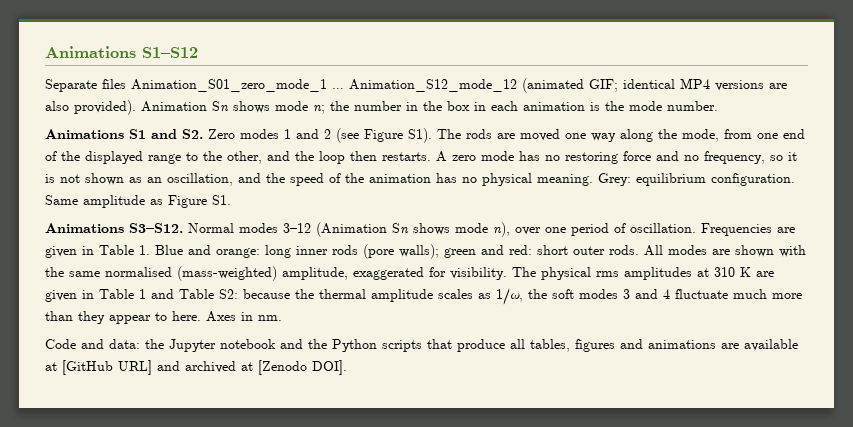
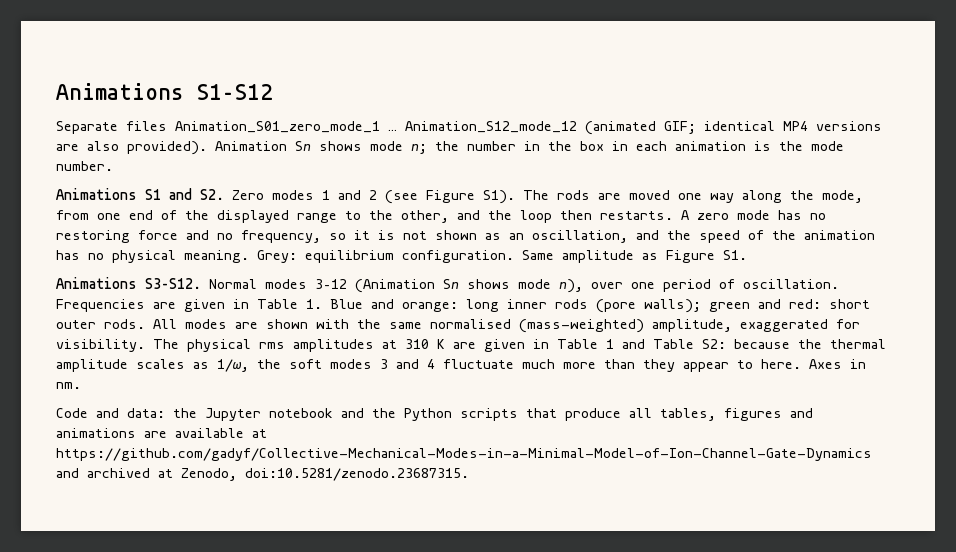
[62,360,152,375] [GitHub URL] -> [56,448,872,461] https://github.com/gadyf/Collective-Mechanical-Modes-in-a-Minimal-Model-of-Ion-Channel-Gate-Dynamics
[258,360,347,375] [Zenodo DOI]. -> [181,468,469,481] Zenodo, doi:10.5281/zenodo.23687315.

